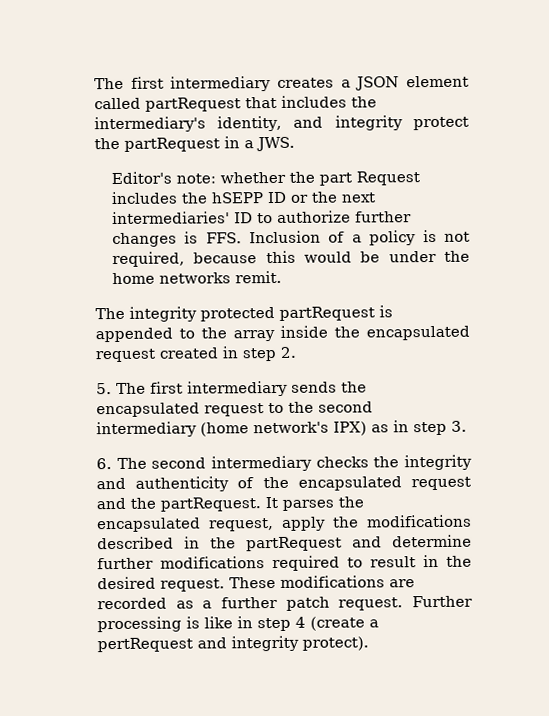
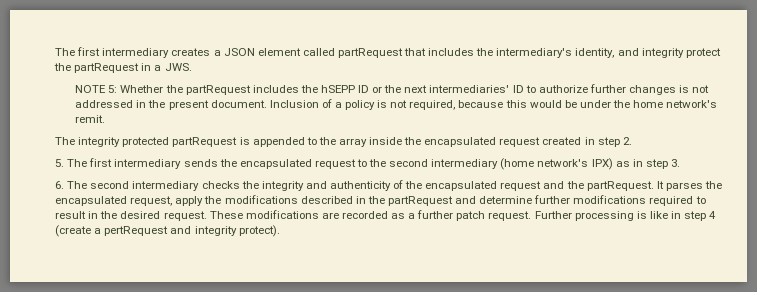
[110,171,420,186] Editor's note: whether the part Request -> [75,85,251,95] NOTE 5: Whether the partRequest
[205,232,242,244] FFS. -> [692,85,710,93] [75,100,267,110] not addressed in the present document.
[158,272,231,284] networks -> [666,100,718,108] network's

